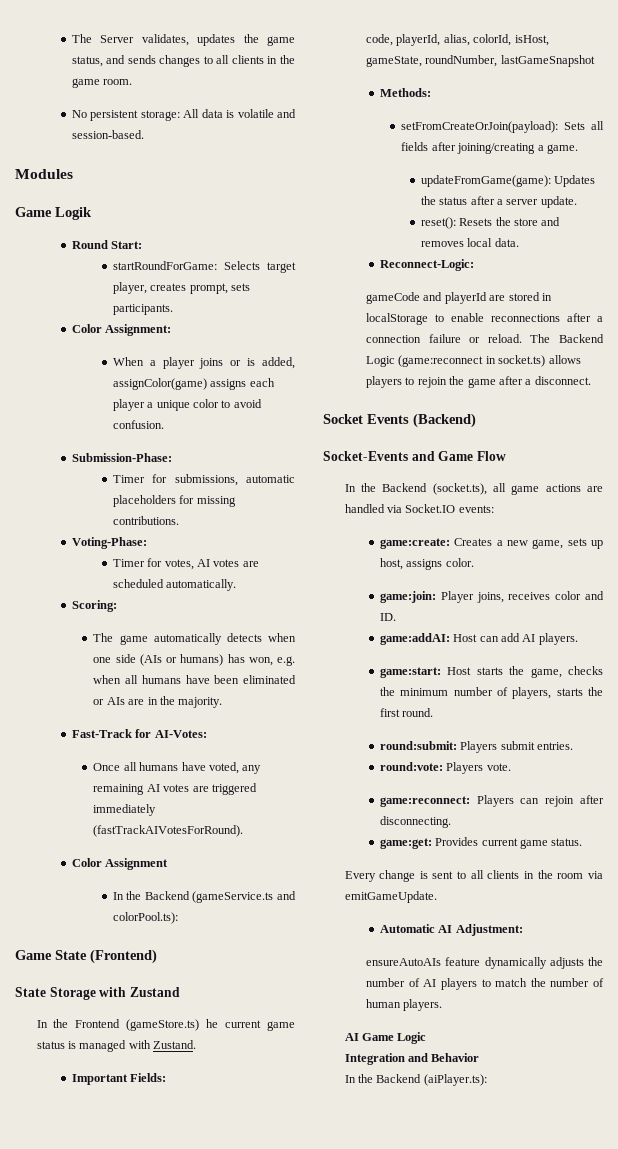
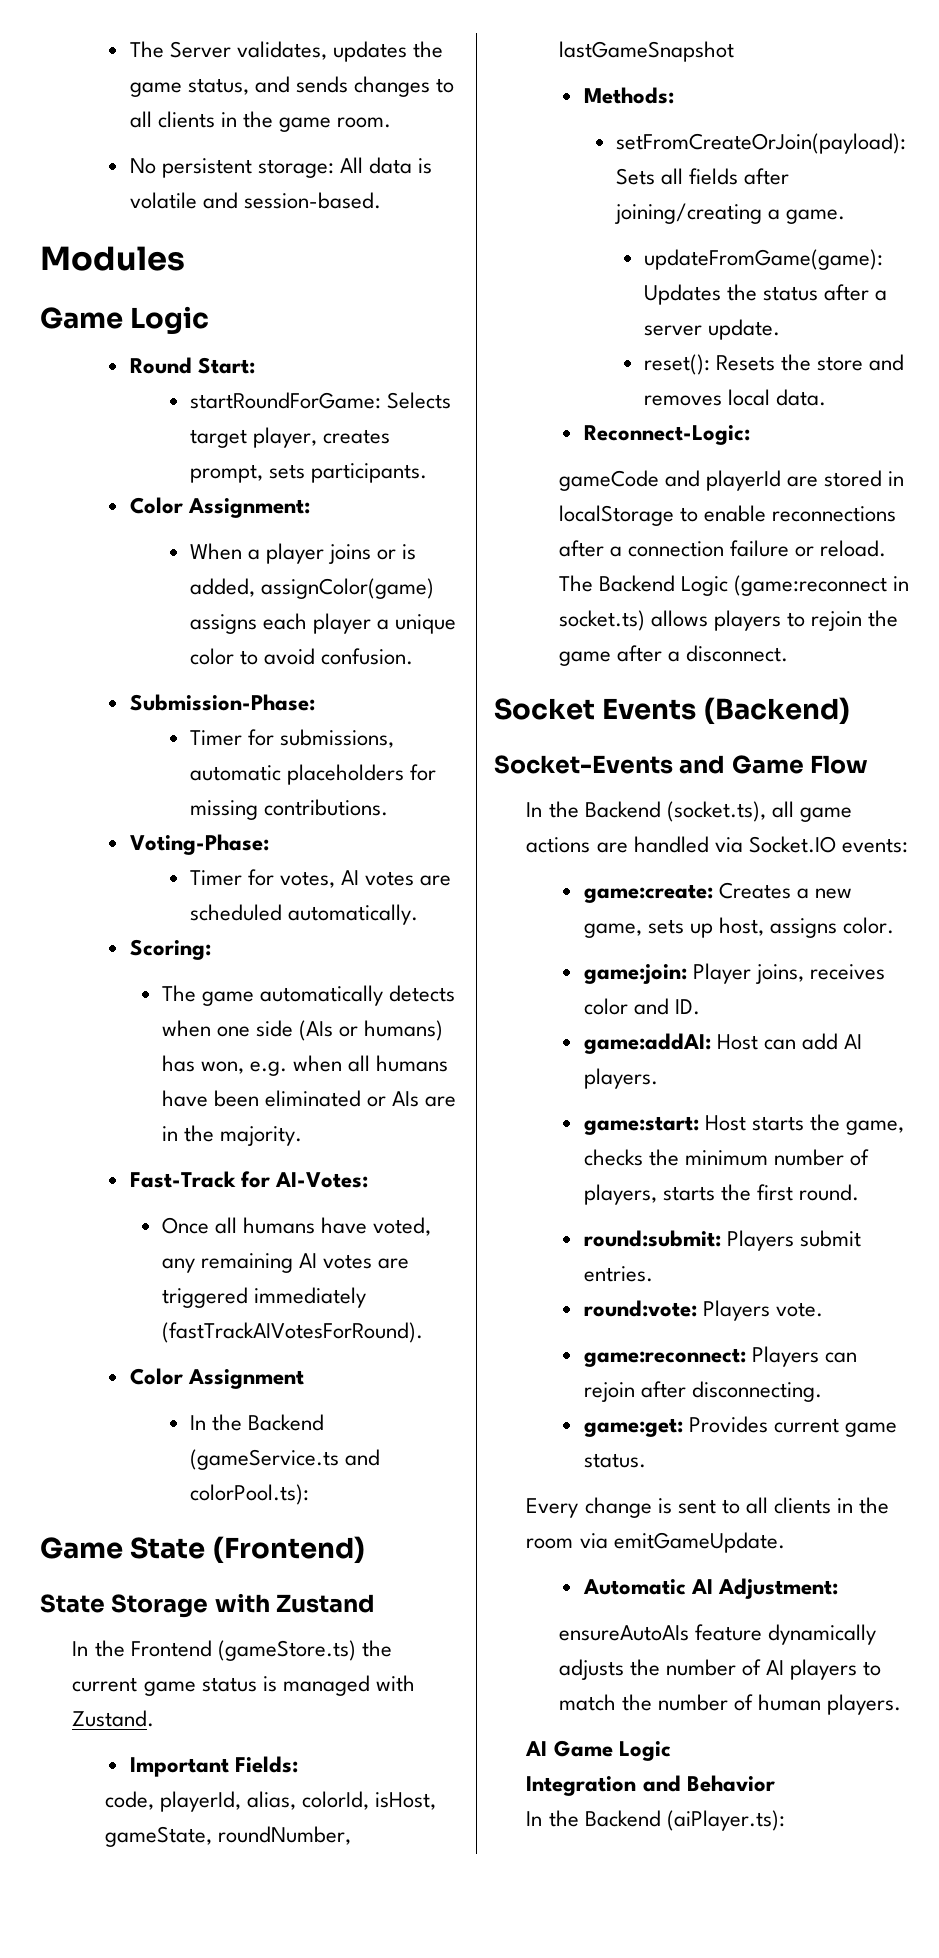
[55,207,92,220] Logik -> [130,306,210,334] Logic
[206,1019,219,1028] he -> [361,1640,392,1657] the

